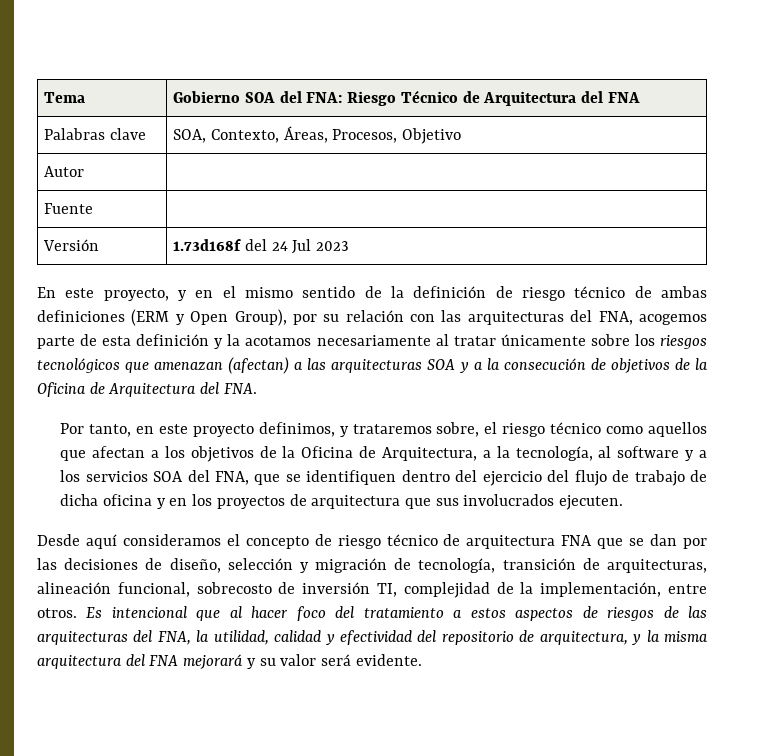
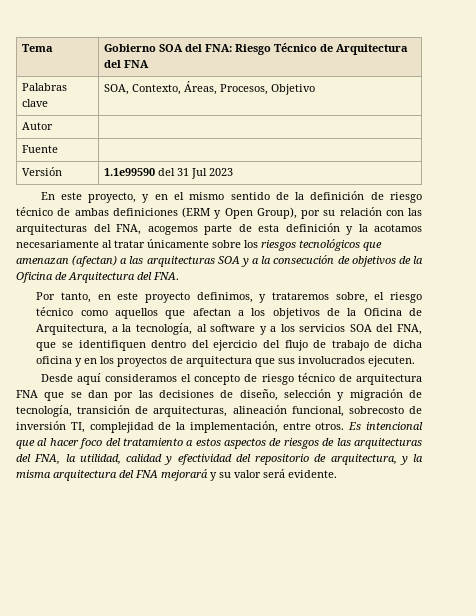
[173,239,288,251] 1.73d168f del 24 -> [103,168,189,176] 1.1e99590 del 31

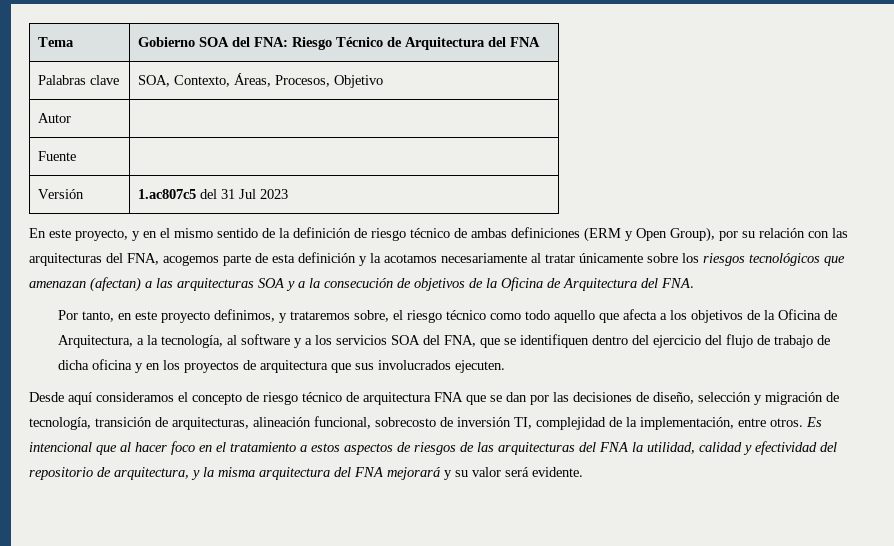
[103,168,155,176] 1.1e99590 -> [137,189,196,199] 1.ac807c5
[114,308,231,319] aquellos que afectan -> [524,309,657,323] todo aquello que afecta
[105,438,121,446] del -> [199,442,226,452] en el
[34,454,61,465] FNA, -> [599,442,628,452] FNA

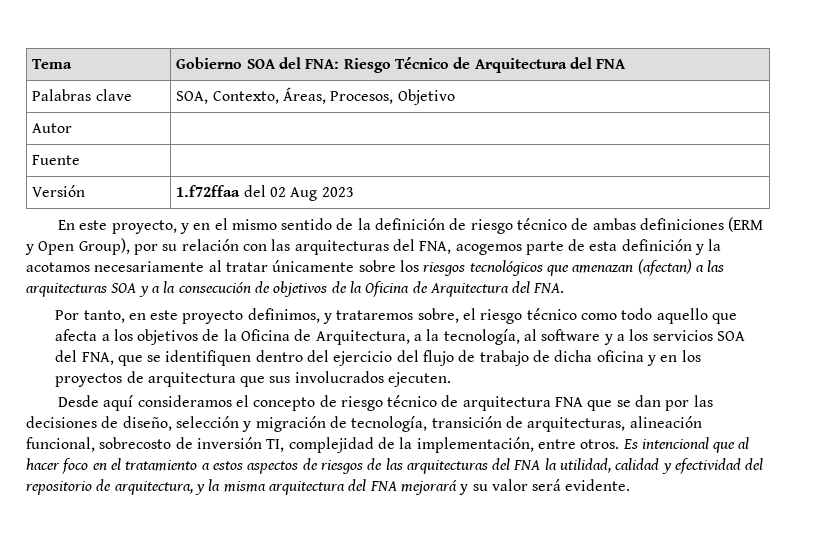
[137,189,256,199] 1.ac807c5 del 31 Jul -> [176,185,318,201] 1.f72ffaa del 02 Aug

